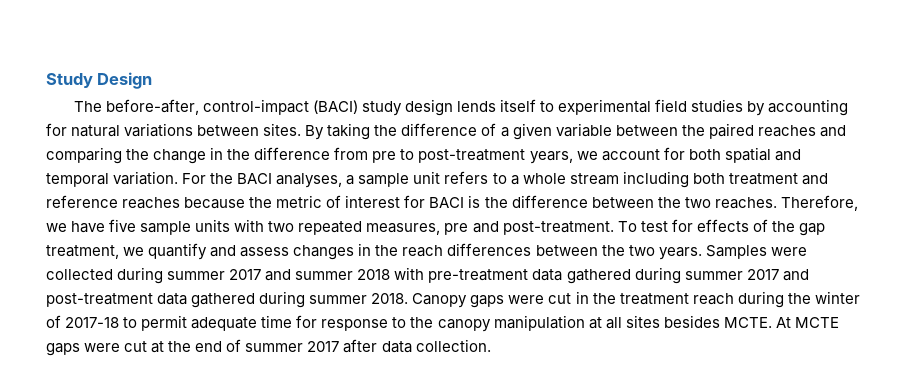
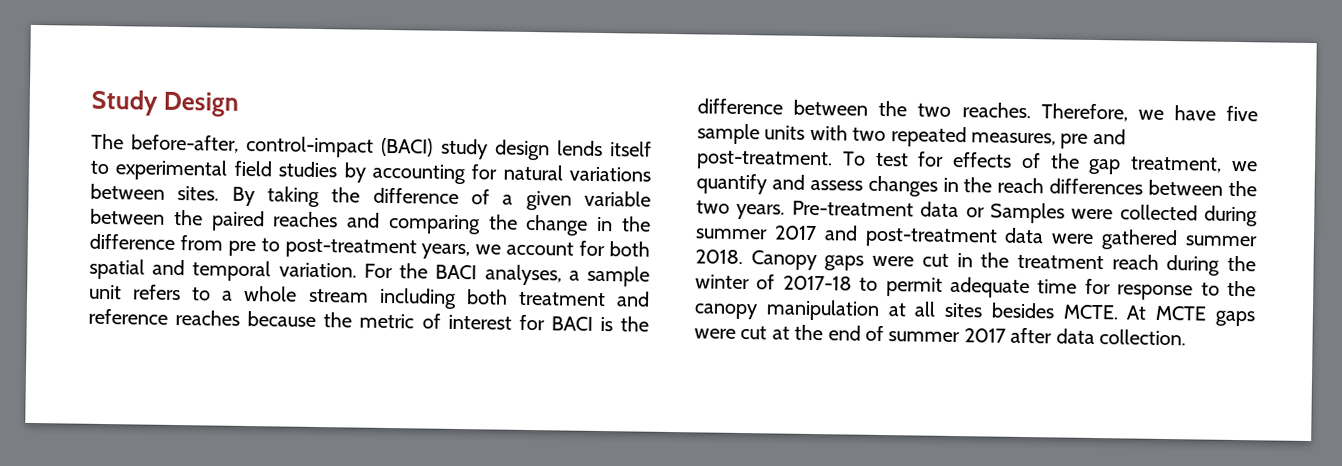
(702, 253) none -> [791,200,985,218] Pre-treatment data or
[295,267,809,284] [46,291,306,308] summer 2018 with pre-treatment data gathered during summer 2017 and post-treatment data gathered during -> [864,227,1179,251] post-treatment data were gathered

